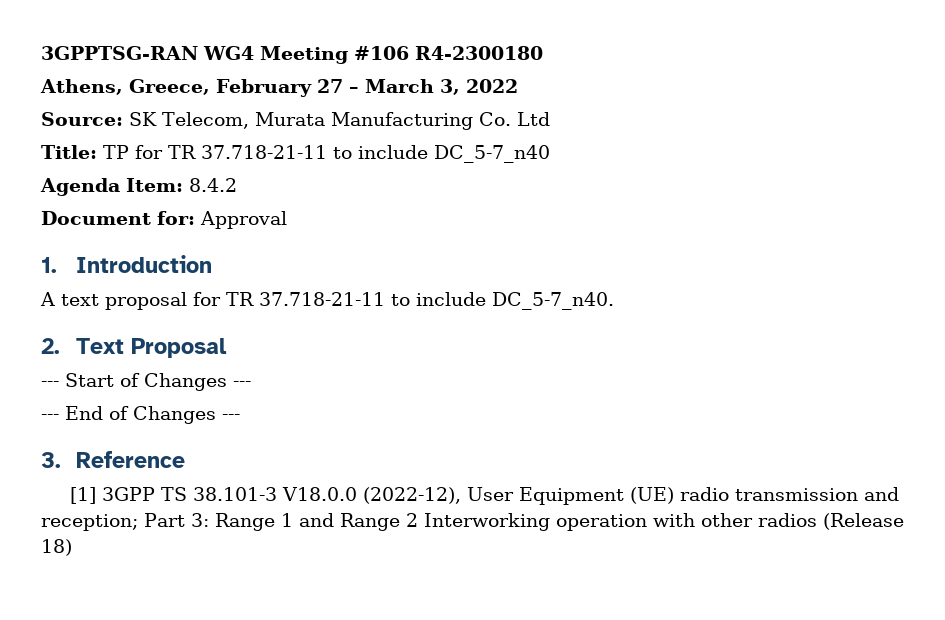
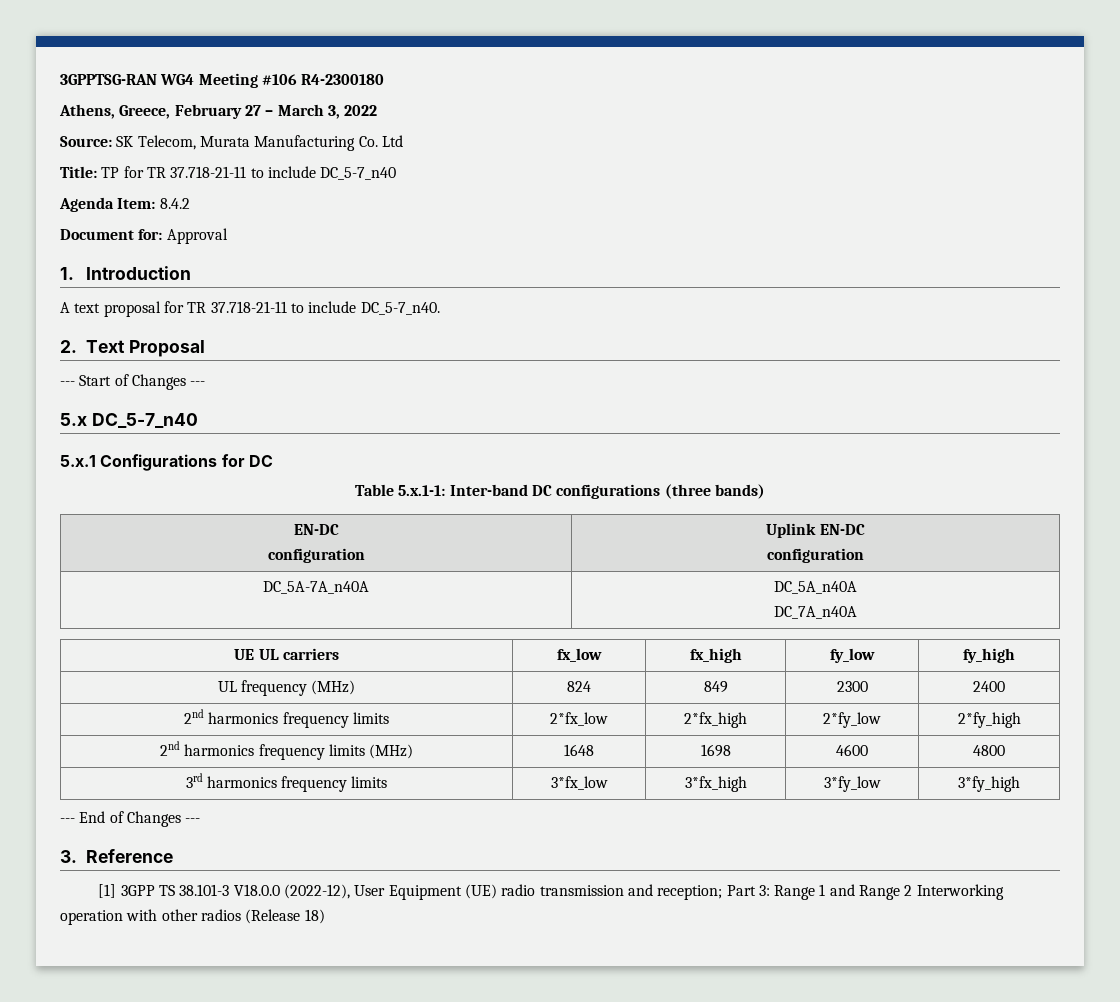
(251, 384) none -> [60,413,198,428] [60,454,273,471] [355,484,765,499] [293,524,339,535] [267,548,365,563] [766,523,865,538] [767,548,864,563] [263,581,369,594] [774,581,857,594] [774,606,857,619] [234,648,339,660] [557,648,602,662] [689,648,742,663] [830,648,875,663] [963,648,1015,663] [217,680,356,696] [567,681,591,692] [703,681,728,693] [836,681,868,692] [973,681,1005,692] [184,709,389,728] [550,712,608,726] [684,712,747,728] [823,712,881,728] [957,712,1021,728] [159,741,414,760] [564,744,594,756] [700,744,731,757] [836,744,868,756] [973,745,1005,756] [185,773,388,792] [550,776,608,790] [684,776,747,792] [823,776,881,792] [958,776,1020,792] // 5.x DC_5-7_n40 // 5.x.1 Configurations for DC // Table 5.x.1-1: Inter-band DC configurations (three bands) // EN-DC // configuration | Uplink EN-DC // configuration // DC_5A-7A_n40A | DC_5A_n40A // DC_7A_n40A // UE UL carriers | fx_low | fx_high | fy_low | fy_high // UL frequency (MHz) | 824 | 849 | 2300 | 2400 // 2nd harmonics frequency limits | 2*fx_low | 2*fx_high | 2*fy_low | 2*fy_high // 2nd harmonics frequency limits (MHz) | 1648 | 1698 | 4600 | 4800 // 3rd harmonics frequency limits | 3*fx_low | 3*fx_high | 3*fy_low | 3*fy_high

